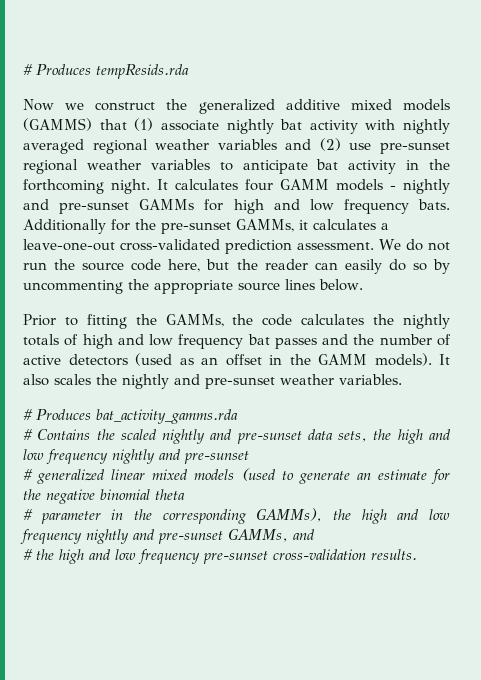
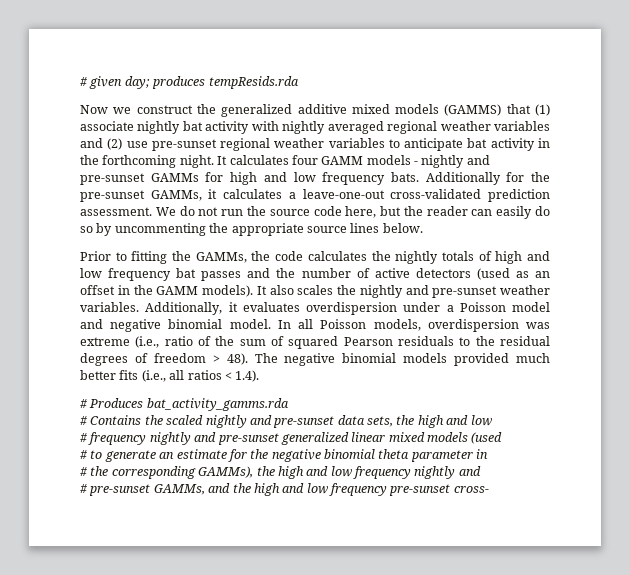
[23,64,91,75] # Produces -> [80,76,206,89] # given day; produces
(402, 379) none -> [145,302,550,315] [80,319,550,332] [80,336,550,349] [80,353,550,366] [80,370,260,382] Additionally, it evaluates overdispersion under a Poisson model and negative binomial model. In all Poisson models, overdispersion was extreme (i.e., ratio of the sum of squared Pearson residuals to the residual degrees of freedom > 48). The negative binomial models provided much better fits (i.e., all ratios < 1.4).
[46,449,249,464] [23,469,33,480] frequency nightly and pre-sunset // # -> [80,432,279,445] // # frequency nightly and pre-sunset
(276, 474) none -> [80,450,87,459] // #
[23,509,124,524] // # parameter in -> [410,449,489,462] [80,467,87,476] parameter in // #
(155, 534) none -> [80,484,87,493] // #
[23,549,33,560] // # -> (231, 488) none
[273,549,417,560] cross-validation results. -> [453,486,489,493] cross-

